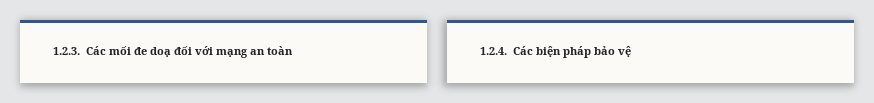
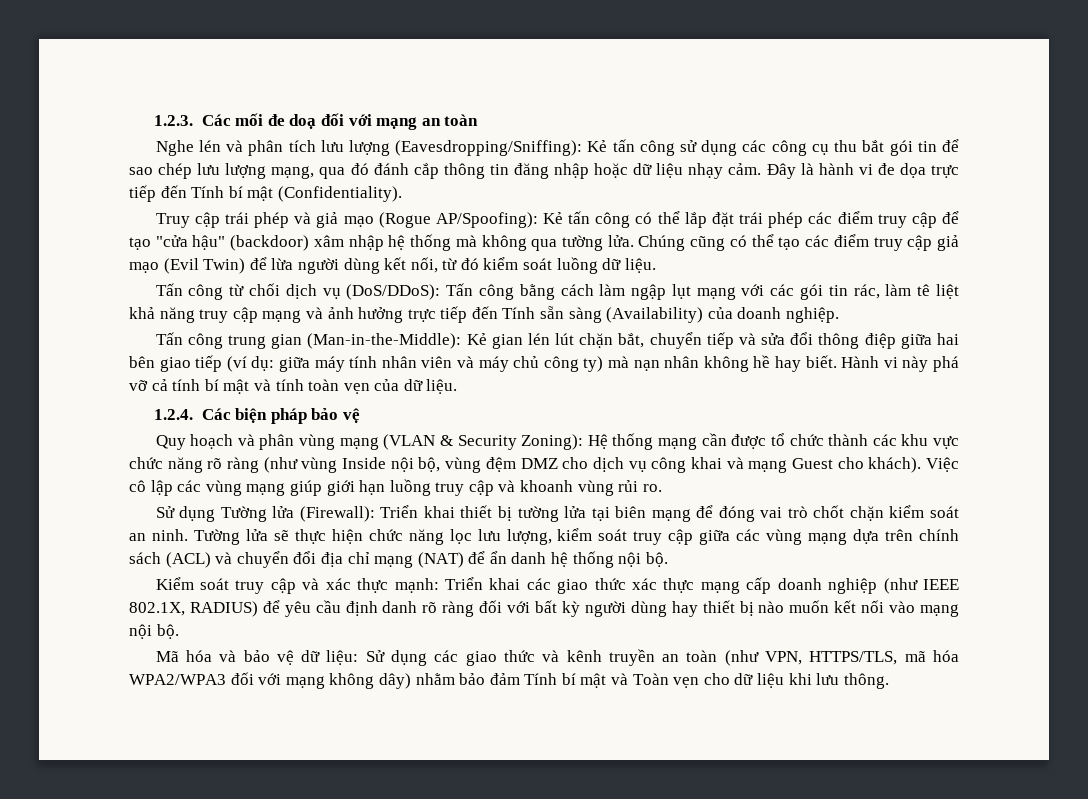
(293, 50) none -> [155,139,959,156] [129,163,960,179] [129,185,402,202] [155,211,960,228] [129,234,960,251] [129,257,656,274] [155,283,960,300] [129,306,840,323] [155,332,960,349] [129,355,960,372] [129,379,458,394] // Nghe lén và phân tích lưu lượng (Eavesdropping/Sniffing): Kẻ tấn công sử dụng các công cụ thu bắt gói tin để sao chép lưu lượng mạng, qua đó đánh cắp thông tin đăng nhập hoặc dữ liệu nhạy cảm. Đây là hành vi đe dọa trực tiếp đến Tính bí mật (Confidentiality). // Truy cập trái phép và giả mạo (Rogue AP/Spoofing): Kẻ tấn công có thể lắp đặt trái phép các điểm truy cập để tạo "cửa hậu" (backdoor) xâm nhập hệ thống mà không qua tường lửa. Chúng cũng có thể tạo các điểm truy cập giả mạo (Evil Twin) để lừa người dùng kết nối, từ đó kiểm soát luồng dữ liệu. // Tấn công từ chối dịch vụ (DoS/DDoS): Tấn công bằng cách làm ngập lụt mạng với các gói tin rác, làm tê liệt khả năng truy cập mạng và ảnh hưởng trực tiếp đến Tính sẵn sàng (Availability) của doanh nghiệp. // Tấn công trung gian (Man-in-the-Middle): Kẻ gian lén lút chặn bắt, chuyển tiếp và sửa đổi thông điệp giữa hai bên giao tiếp (ví dụ: giữa máy tính nhân viên và máy chủ công ty) mà nạn nhân không hề hay biết. Hành vi này phá vỡ cả tính bí mật và tính toàn vẹn của dữ liệu.
(631, 51) none -> [155,433,959,450] [129,457,959,473] [129,479,662,496] [155,505,959,522] [129,528,960,545] [129,551,668,568] [155,577,959,594] [129,600,960,617] [129,624,179,639] [155,649,960,666] [129,672,889,689] // Quy hoạch và phân vùng mạng (VLAN & Security Zoning): Hệ thống mạng cần được tổ chức thành các khu vực chức năng rõ ràng (như vùng Inside nội bộ, vùng đệm DMZ cho dịch vụ công khai và mạng Guest cho khách). Việc cô lập các vùng mạng giúp giới hạn luồng truy cập và khoanh vùng rủi ro. // Sử dụng Tường lửa (Firewall): Triển khai thiết bị tường lửa tại biên mạng để đóng vai trò chốt chặn kiểm soát an ninh. Tường lửa sẽ thực hiện chức năng lọc lưu lượng, kiểm soát truy cập giữa các vùng mạng dựa trên chính sách (ACL) và chuyển đổi địa chỉ mạng (NAT) để ẩn danh hệ thống nội bộ. // Kiểm soát truy cập và xác thực mạnh: Triển khai các giao thức xác thực mạng cấp doanh nghiệp (như IEEE 802.1X, RADIUS) để yêu cầu định danh rõ ràng đối với bất kỳ người dùng hay thiết bị nào muốn kết nối vào mạng nội bộ. // Mã hóa và bảo vệ dữ liệu: Sử dụng các giao thức và kênh truyền an toàn (như VPN, HTTPS/TLS, mã hóa WPA2/WPA3 đối với mạng không dây) nhằm bảo đảm Tính bí mật và Toàn vẹn cho dữ liệu khi lưu thông.

